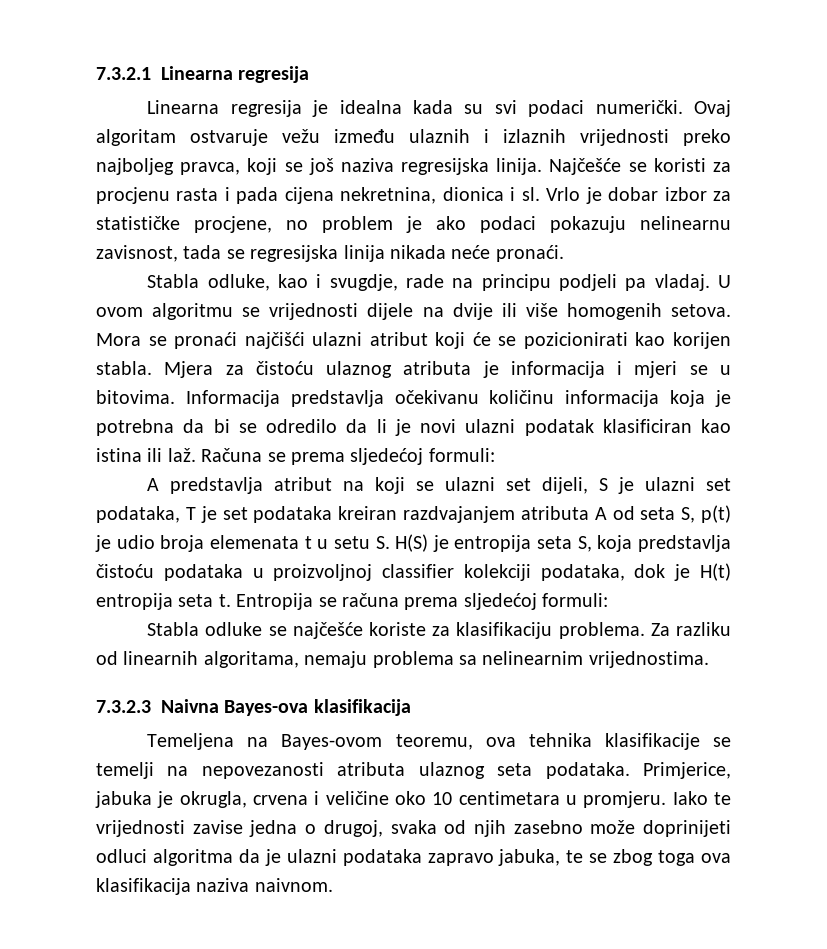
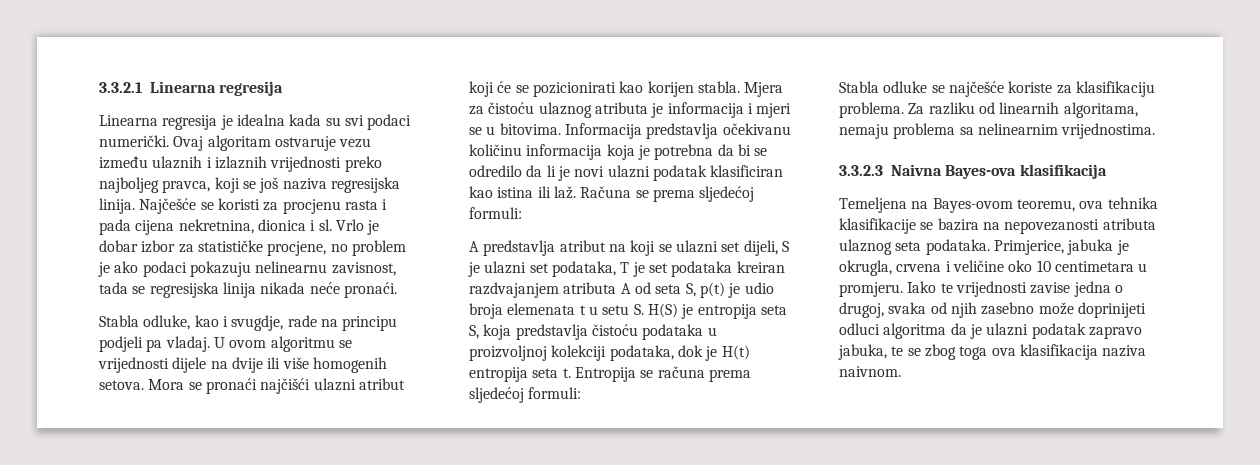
[96,67,151,80] 7.3.2.1 -> [99,82,142,93] 3.3.2.1
[282,129,320,143] vežu -> [339,138,372,148] vezu
[382,564,455,578] classifier -> (547, 353) none
[96,700,151,713] 7.3.2.3 -> [839,165,883,176] 3.3.2.3
[96,762,154,779] temelji -> [937,218,979,231] bazira
[342,849,422,866] podataka -> [1031,323,1086,339] podatak

